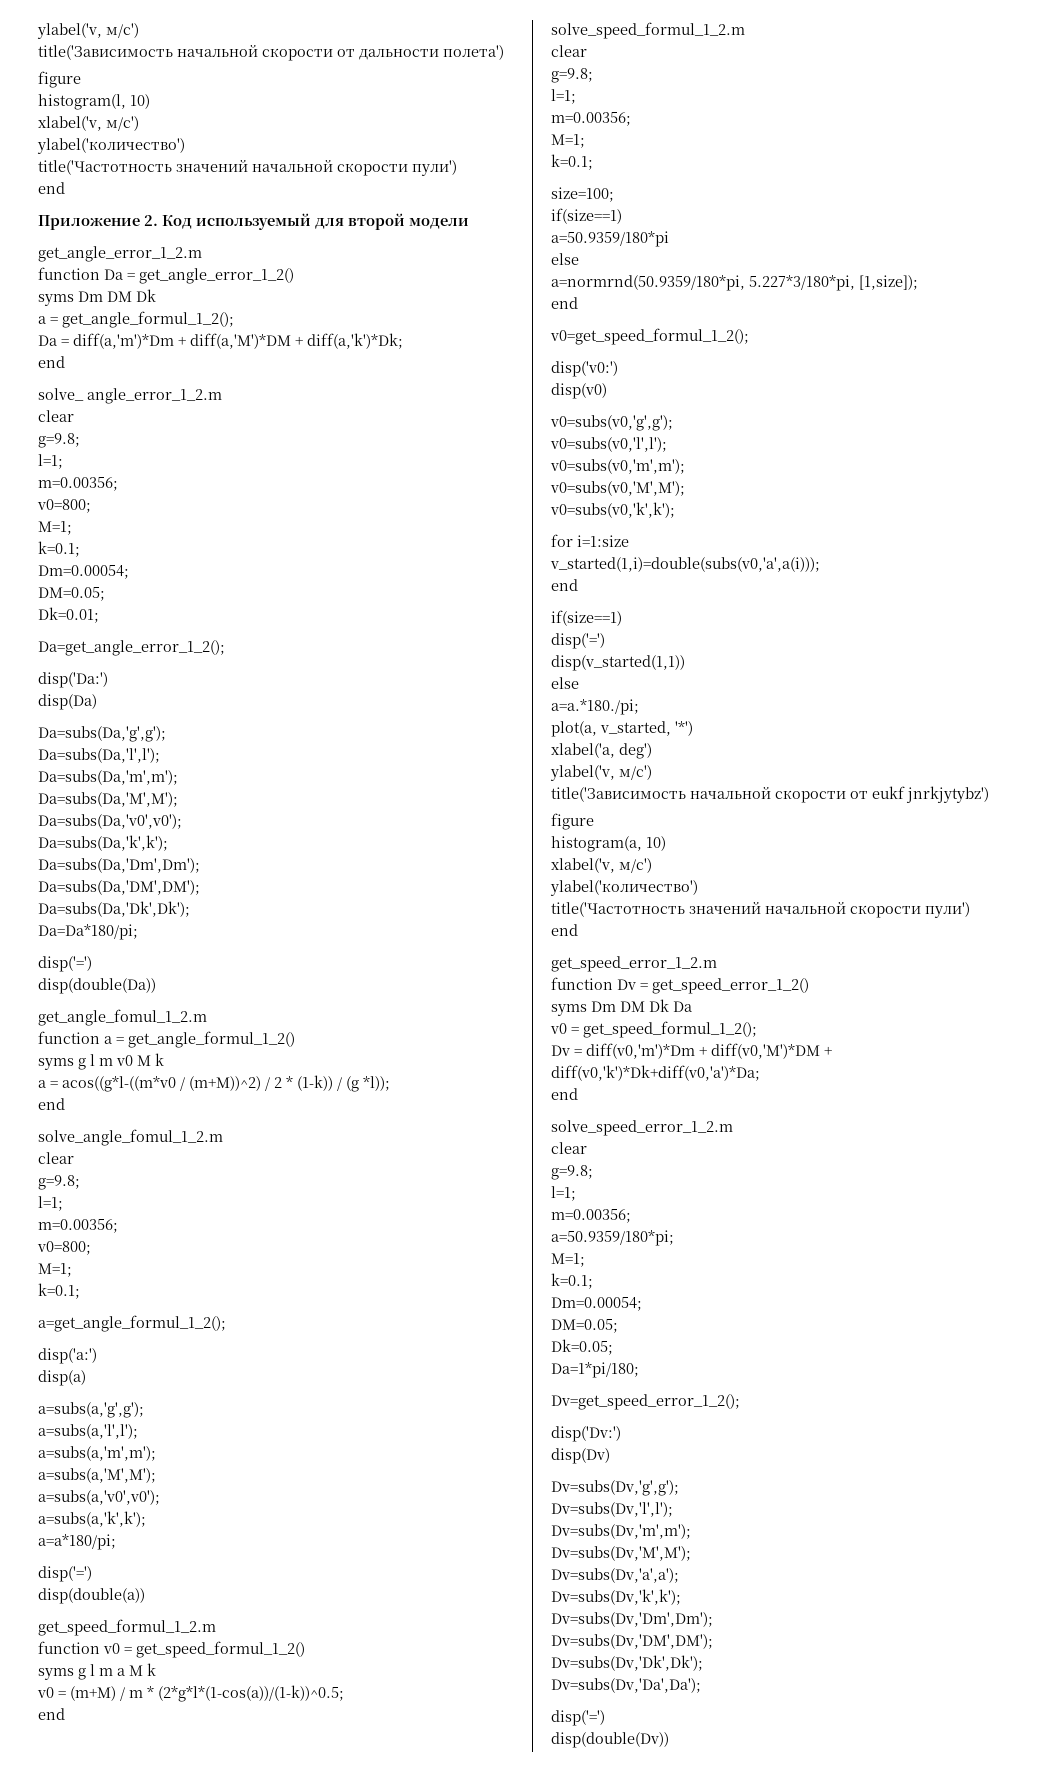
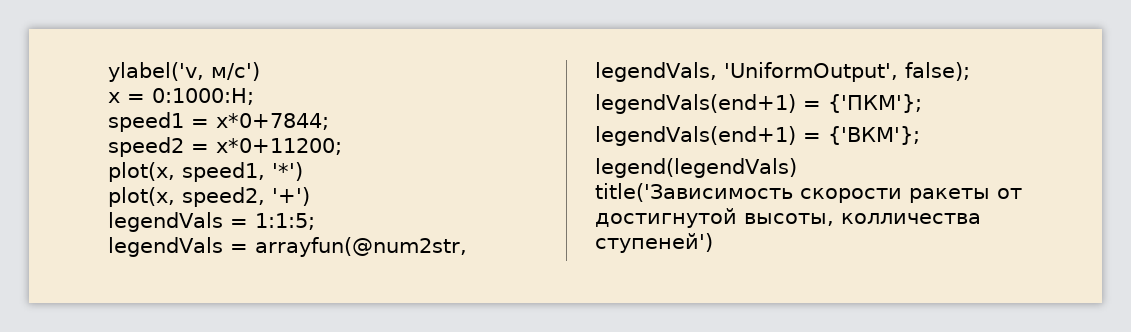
[37,23,139,39] [38,45,504,61] [38,71,81,88] [38,94,150,110] [38,116,139,131] [37,138,185,154] [38,160,457,176] [38,182,65,194] [38,213,469,230] [38,246,202,262] [38,267,294,284] [38,289,156,306] [38,311,234,328] [38,333,403,349] [38,356,65,368] [38,388,222,404] [38,410,74,422] [38,433,80,448] [38,454,63,469] [38,477,118,491] [37,499,91,513] [38,521,72,535] [38,541,80,557] [38,565,129,579] [38,587,105,601] [38,607,99,623] [38,640,225,656] [38,672,108,688] [38,694,97,710] [38,726,166,742] [38,748,160,763] [38,770,178,785] [38,792,178,807] [38,814,182,829] [38,835,168,851] [38,858,200,873] [38,880,200,895] [38,901,190,917] [38,924,138,940] [38,956,92,972] [38,978,156,994] [38,1009,207,1026] [38,1031,295,1048] [38,1053,164,1070] [38,1075,390,1092] [38,1098,65,1110] [38,1129,223,1146] [38,1152,74,1164] [38,1175,80,1190] [38,1196,63,1211] [38,1219,118,1233] [37,1241,91,1255] [38,1263,72,1277] [38,1283,80,1299] [38,1315,226,1332] [38,1348,97,1364] [38,1370,86,1386] [38,1402,144,1418] [38,1424,138,1439] [38,1446,156,1461] [38,1468,156,1483] [38,1490,160,1505] [38,1511,146,1527] [38,1534,116,1550] [38,1566,92,1582] [38,1588,145,1604] [38,1619,216,1636] [38,1641,305,1658] [38,1663,156,1680] [37,1685,344,1702] [38,1708,65,1720] [551,22,745,39] [551,45,587,57] [551,68,593,83] [551,89,576,104] [551,112,631,126] [551,134,585,148] [551,154,593,170] [551,187,614,202] [551,208,622,224] [551,231,669,247] [551,253,579,265] [551,275,918,291] [551,297,578,309] [550,328,749,345] [551,361,618,377] [551,383,607,399] [550,415,673,431] [550,437,667,452] [550,459,685,474] [550,481,685,496] [550,502,675,518] [551,534,629,547] [550,557,820,572] [551,579,578,591] [551,610,622,626] [551,633,605,649] [551,655,685,671] [551,677,579,689] [551,699,639,715] [551,721,693,737] [551,743,652,759] [550,765,652,781] [551,786,989,803] [551,813,594,830] [551,836,666,852] [551,858,652,873] [550,880,698,896] [551,902,970,918] [551,924,578,936] [551,956,717,972] [551,977,809,994] [551,999,692,1016] [550,1021,757,1038] [551,1043,832,1059] [551,1065,760,1081] [551,1088,578,1100] [551,1120,733,1136] [551,1142,587,1154] [551,1165,593,1180] [551,1186,576,1201] [551,1209,631,1223] [551,1230,674,1246] [551,1253,585,1267] [551,1273,593,1289] [551,1297,642,1311] [551,1319,618,1333] [551,1339,613,1355] [551,1362,639,1378] [551,1394,740,1410] [551,1426,621,1442] [551,1448,610,1464] [551,1480,679,1496] [551,1502,673,1517] [551,1524,691,1539] [551,1546,691,1561] [551,1568,679,1583] [551,1589,681,1605] [551,1612,713,1627] [551,1634,713,1649] [551,1655,703,1671] [551,1678,701,1693] [551,1710,605,1726] [551,1732,669,1748] ylabel('v, м/с') // title('Зависимость начальной скорости от дальности полета') // figure // histogram(l, 10) // xlabel('v, м/с') // ylabel('количество') // title('Частотность значений начальной скорости пули') // end // Приложение 2. Код используемый для второй модели // get_angle_error_1_2.m // function Da = get_angle_error_1_2() // syms Dm DM Dk // a = get_angle_formul_1_2(); // Da = diff(a,'m')*Dm + diff(a,'M')*DM + diff(a,'k')*Dk; // end // solve_ angle_error_1_2.m // clear // g=9.8; // l=1; // m=0.00356; // v0=800; // M=1; // k=0.1; // Dm=0.00054; // DM=0.05; // Dk=0.01; // Da=get_angle_error_1_2(); // disp('Da:') // disp(Da) // Da=subs(Da,'g',g'); // Da=subs(Da,'l',l'); // Da=subs(Da,'m',m'); // Da=subs(Da,'M',M'); // Da=subs(Da,'v0',v0'); // Da=subs(Da,'k',k'); // Da=subs(Da,'Dm',Dm'); // Da=subs(Da,'DM',DM'); // Da=subs(Da,'Dk',Dk'); // Da=Da*180/pi; // disp('=') // disp(double(Da)) // get_angle_fomul_1_2.m // function a = get_angle_formul_1_2() // syms g l m v0 M k // a = acos((g*l-((m*v0 / (m+M))^2) / 2 * (1-k)) / (g *l)); // end // solve_angle_fomul_1_2.m // clear // g=9.8; // l=1; // m=0.00356; // v0=800; // M=1; // k=0.1; // a=get_angle_formul_1_2(); // disp('a:') // disp(a) // a=subs(a,'g',g'); // a=subs(a,'l',l'); // a=subs(a,'m',m'); // a=subs(a,'M',M'); // a=subs(a,'v0',v0'); // a=subs(a,'k',k'); // a=a*180/pi; // disp('=') // disp(double(a)) // get_speed_formul_1_2.m // function v0 = get_speed_formul_1_2() // syms g l m a M k // v0 = (m+M) / m * (2*g*l*(1-cos(a))/(1-k))^0.5; // end // solve_speed_formul_1_2.m // clear // g=9.8; // l=1; // m=0.00356; // M=1; // k=0.1; // size=100; // if(size==1) // a=50.9359/180*pi // else // a=normrnd(50.9359/180*pi, 5.227*3/180*pi, [1,size]); // end // v0=get_speed_formul_1_2(); // disp('v0:') // disp(v0) // v0=subs(v0,'g',g'); // v0=subs(v0,'l',l'); // v0=subs(v0,'m',m'); // v0=subs(v0,'M',M'); // v0=subs(v0,'k',k'); // for i=1:size // v_started(1,i)=double(subs(v0,'a',a(i))); // end // if(size==1) // disp('=') // disp(v_started(1,1)) // else // a=a.*180./pi; // plot(a, v_started, '*') // xlabel('a, deg') // ylabel('v, м/с') // title('Зависимость начальной скорости от eukf jnrkjytybz') // figure // histogram(a, 10) // xlabel('v, м/с') // ylabel('количество') // title('Частотность значений начальной скорости пули') // end // get_speed_error_1_2.m // function Dv = get_speed_error_1_2() // syms Dm DM Dk Da // v0 = get_speed_formul_1_2(); // Dv = diff(v0,'m')*Dm + diff(v0,'M')*DM + diff(v0,'k')*Dk+diff(v0,'a')*Da; // end // solve_speed_error_1_2.m // clear // g=9.8; // l=1; // m=0.00356; // a=50.9359/180*pi; // M=1; // k=0.1; // Dm=0.00054; // DM=0.05; // Dk=0.05; // Da=1*pi/180; // Dv=get_speed_error_1_2(); // disp('Dv:') // disp(Dv) // Dv=subs(Dv,'g',g'); // Dv=subs(Dv,'l',l'); // Dv=subs(Dv,'m',m'); // Dv=subs(Dv,'M',M'); // Dv=subs(Dv,'a',a'); // Dv=subs(Dv,'k',k'); // Dv=subs(Dv,'Dm',Dm'); // Dv=subs(Dv,'DM',DM'); // Dv=subs(Dv,'Dk',Dk'); // Dv=subs(Dv,'Da',Da'); // disp('=') // disp(double(Dv)) -> [108,62,260,82] [108,88,254,105] [108,112,329,132] [108,137,342,157] [108,162,303,182] [108,187,310,207] [108,212,315,232] [108,237,467,257] [595,62,970,82] [595,94,922,114] [595,126,920,146] [595,158,797,178] [595,183,1022,203] [595,208,981,228] [595,233,713,253] ylabel('v, м/с') // x = 0:1000:H; // speed1 = x*0+7844; // speed2 = x*0+11200; // plot(x, speed1, '*') // plot(x, speed2, '+') // legendVals = 1:1:5; // legendVals = arrayfun(@num2str, legendVals, 'UniformOutput', false); // legendVals(end+1) = {'ПКМ'}; // legendVals(end+1) = {'ВКМ'}; // legend(legendVals) // title('Зависимость скорости ракеты от достигнутой высоты, колличества ступеней')

